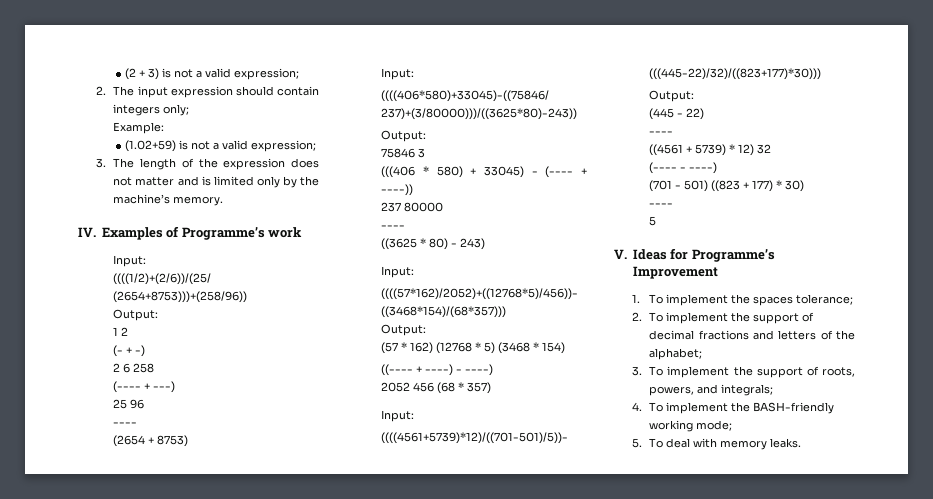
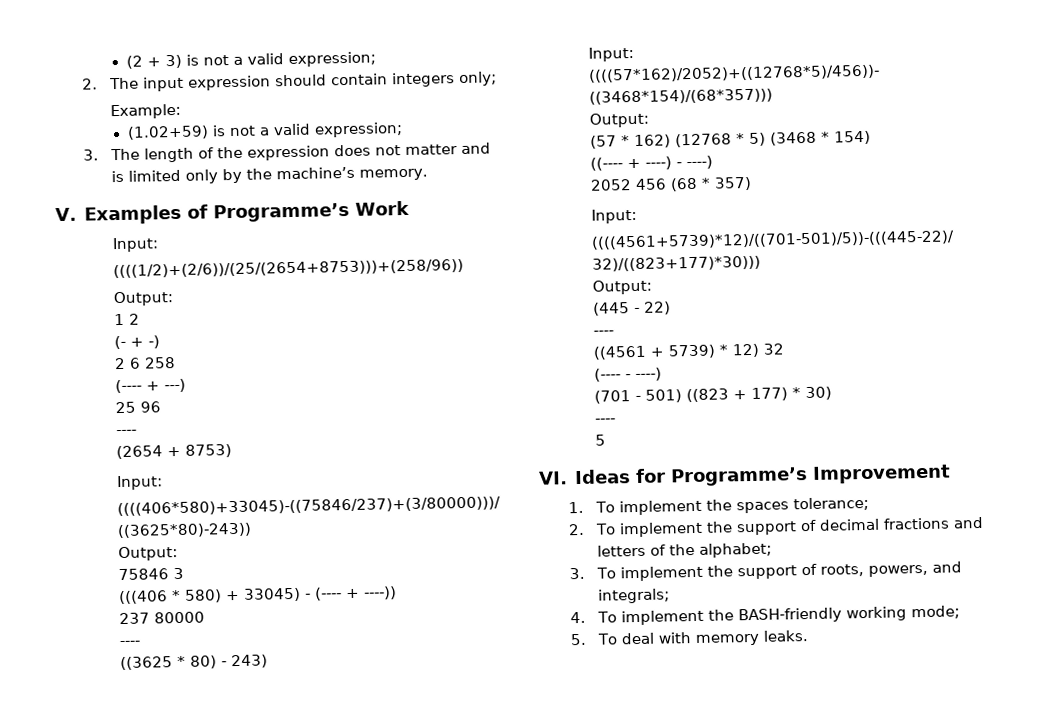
[78,227,96,237] IV. -> [55,207,77,222] V.
[268,227,303,238] work -> [354,200,410,216] Work
[614,249,627,259] V. -> [538,471,568,485] VI.

